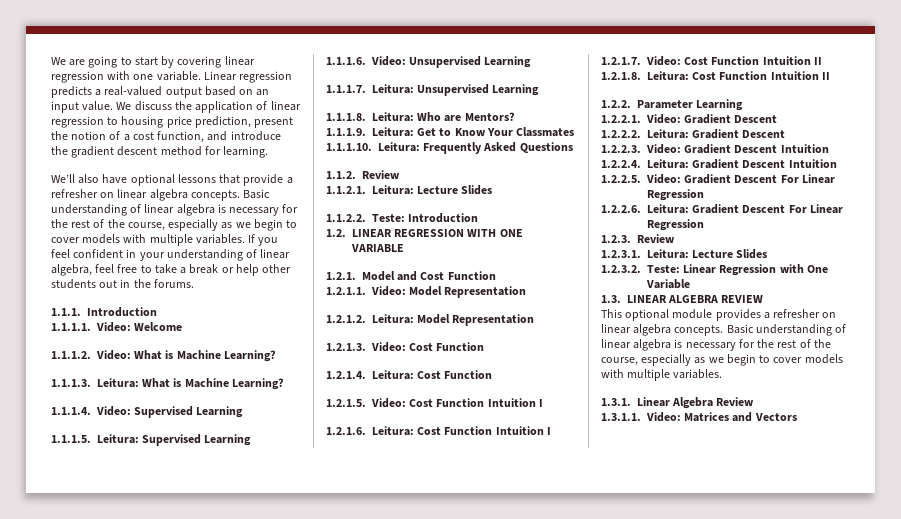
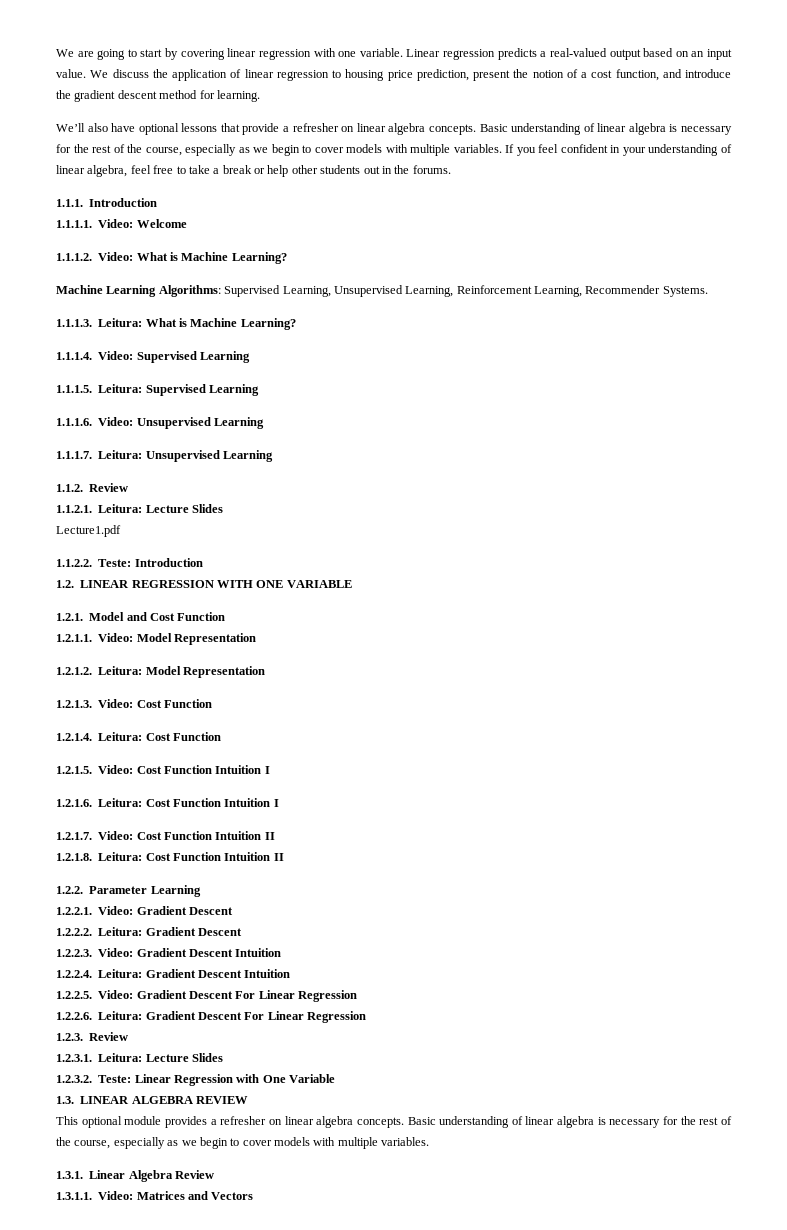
(276, 356) none -> [56,285,708,297] // Machine Learning Algorithms: Supervised Learning, Unsupervised Learning, Reinforcement Learning, Recommender Systems.
[326,112,515,122] [326,127,575,137] [326,142,573,154] // 1.1.1.8. Leitura: Who are Mentors? // 1.1.1.9. Leitura: Get to Know Your Classmates // 1.1.1.10. Leitura: Frequently Asked Questions -> (273, 456) none
(493, 190) none -> [56,525,121,537] // Lecture1.pdf

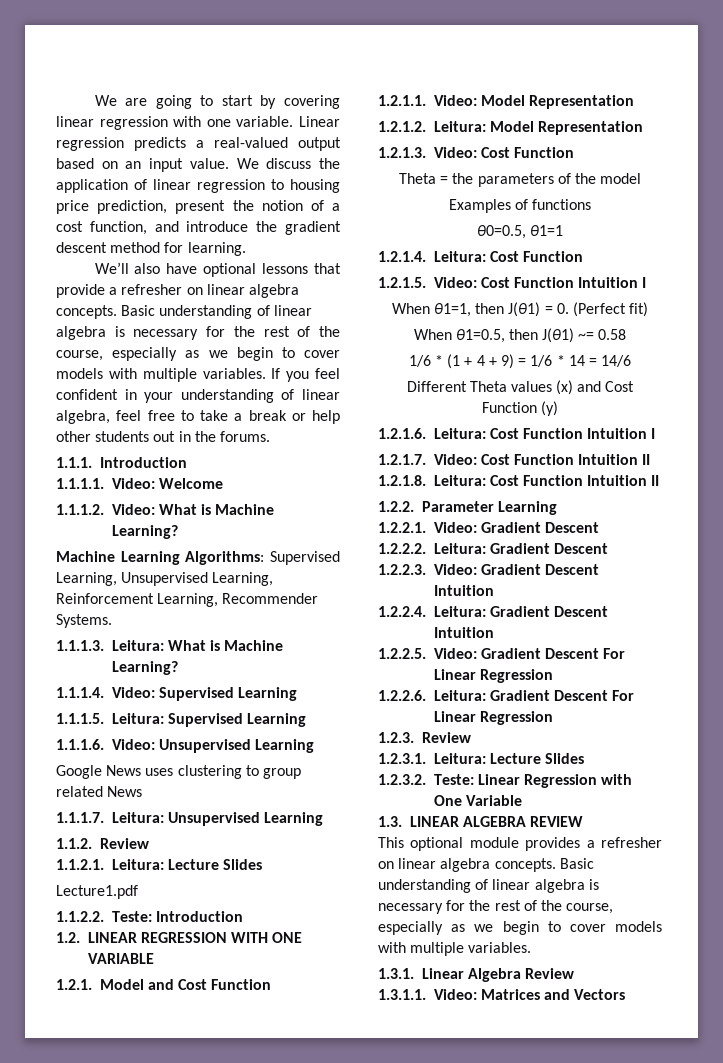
(264, 423) none -> [56,765,301,779] [56,786,143,797] // Google News uses clustering to group related News
(212, 703) none -> [398,173,642,187] [448,199,592,213] [476,225,564,239] // Theta = the parameters of the model // Examples of functions // θ0=0.5, θ1=1
(270, 770) none -> [391,302,649,317] [413,328,627,343] [408,354,632,369] [406,380,635,395] [481,401,559,416] // When θ1=1, then J(θ1) = 0. (Perfect fit) // When θ1=0.5, then J(θ1) ~= 0.58 // 1/6 * (1 + 4 + 9) = 1/6 * 14 = 14/6 // Different Theta values (x) and Cost Function (y)

